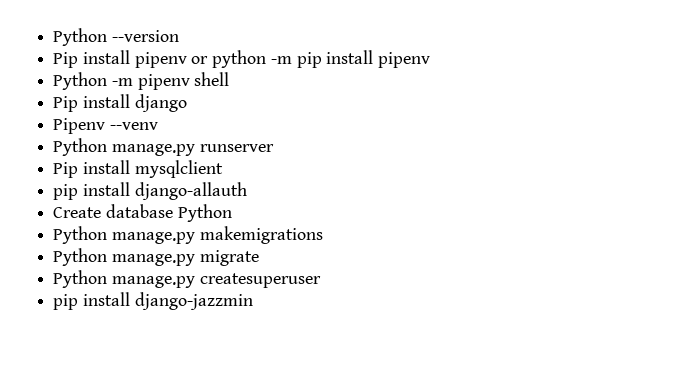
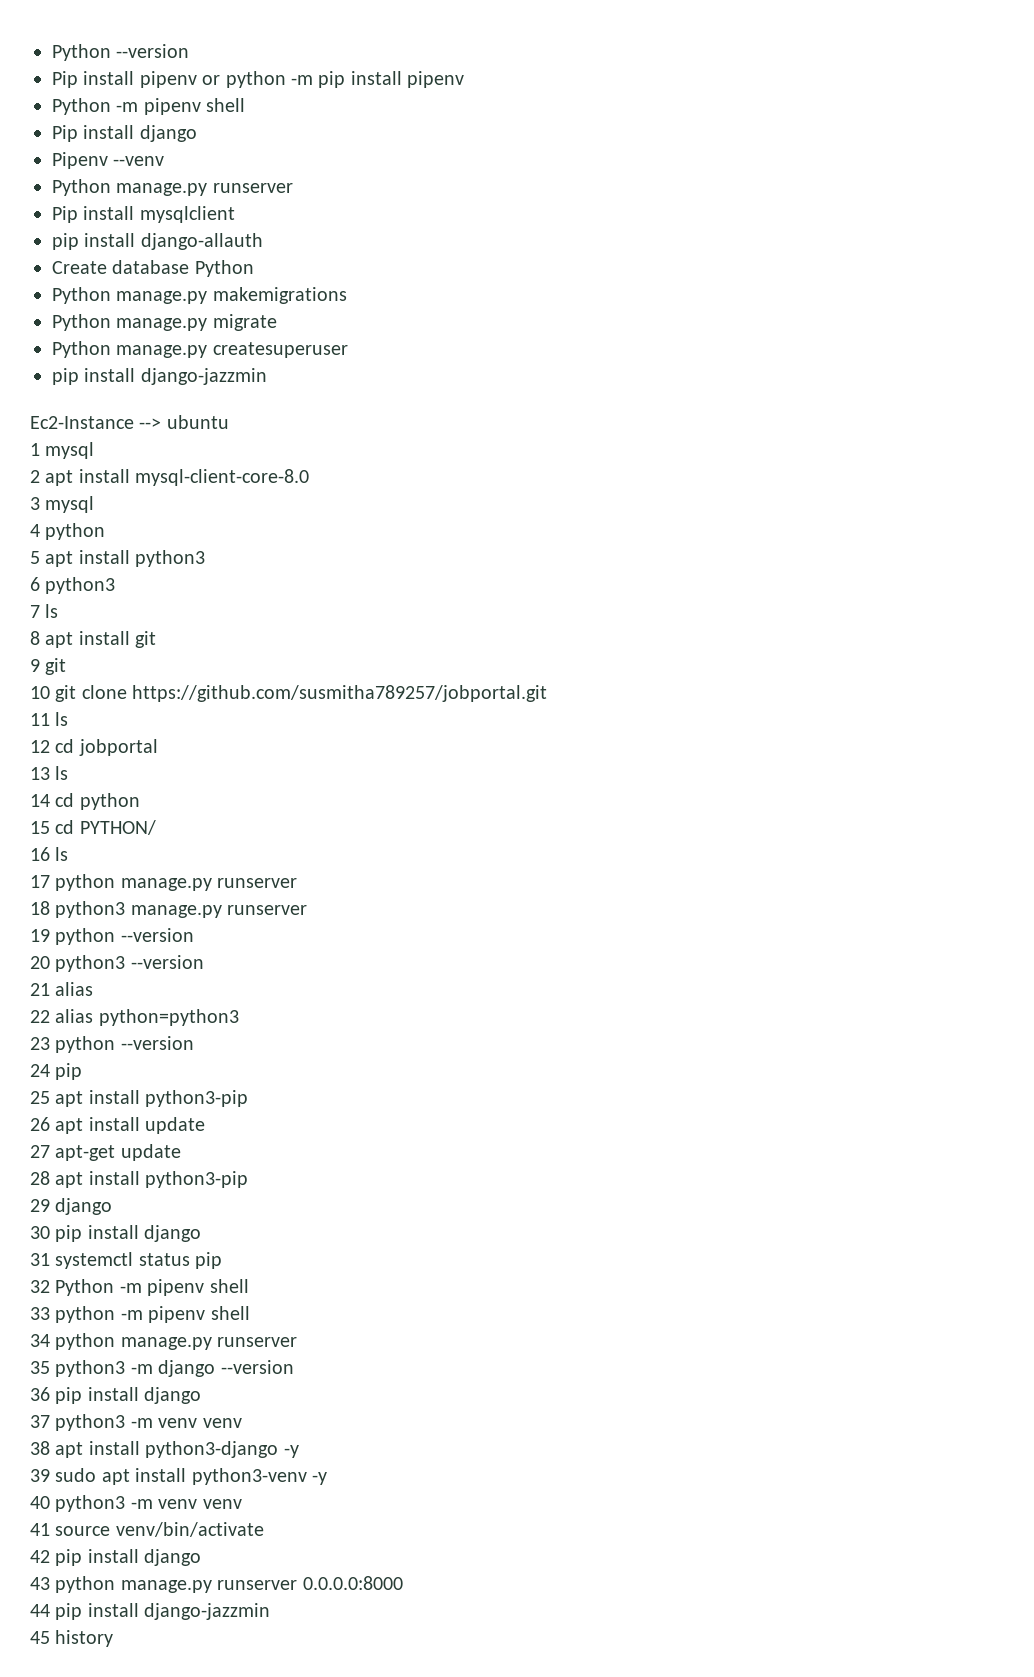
(253, 301) none -> [30,415,229,429] [30,442,95,459] [30,469,310,486] [30,496,95,513] [30,523,106,540] [30,550,206,567] [30,577,116,594] [30,604,59,618] [30,631,157,648] [30,658,67,675] [30,685,548,702] [30,712,69,726] [30,739,158,756] [30,766,69,780] [30,793,140,810] [30,820,156,835] [30,847,69,861] [30,874,298,891] [30,901,308,918] [30,928,194,945] [30,955,204,972] [30,982,94,996] [30,1009,239,1026] [30,1036,194,1053] [30,1063,83,1080] [30,1090,249,1107] [30,1117,206,1134] [30,1144,181,1161] [30,1171,249,1188] [30,1198,113,1215] [30,1225,202,1242] [30,1252,223,1269] [30,1279,249,1296] [30,1306,250,1323] [30,1333,298,1350] [30,1360,294,1377] [30,1387,202,1404] [30,1414,242,1431] [30,1441,299,1458] [30,1468,327,1485] [30,1495,242,1512] [30,1522,264,1537] [30,1549,202,1566] [30,1576,403,1593] [30,1603,271,1620] [30,1630,114,1647] // Ec2-Instance --> ubuntu // 1 mysql // 2 apt install mysql-client-core-8.0 // 3 mysql // 4 python // 5 apt install python3 // 6 python3 // 7 ls // 8 apt install git // 9 git // 10 git clone https://github.com/susmitha789257/jobportal.git // 11 ls // 12 cd jobportal // 13 ls // 14 cd python // 15 cd PYTHON/ // 16 ls // 17 python manage.py runserver // 18 python3 manage.py runserver // 19 python --version // 20 python3 --version // 21 alias // 22 alias python=python3 // 23 python --version // 24 pip // 25 apt install python3-pip // 26 apt install update // 27 apt-get update // 28 apt install python3-pip // 29 django // 30 pip install django // 31 systemctl status pip // 32 Python -m pipenv shell // 33 python -m pipenv shell // 34 python manage.py runserver // 35 python3 -m django --version // 36 pip install django // 37 python3 -m venv venv // 38 apt install python3-django -y // 39 sudo apt install python3-venv -y // 40 python3 -m venv venv // 41 source venv/bin/activate // 42 pip install django // 43 python manage.py runserver 0.0.0.0:8000 // 44 pip install django-jazzmin // 45 history

